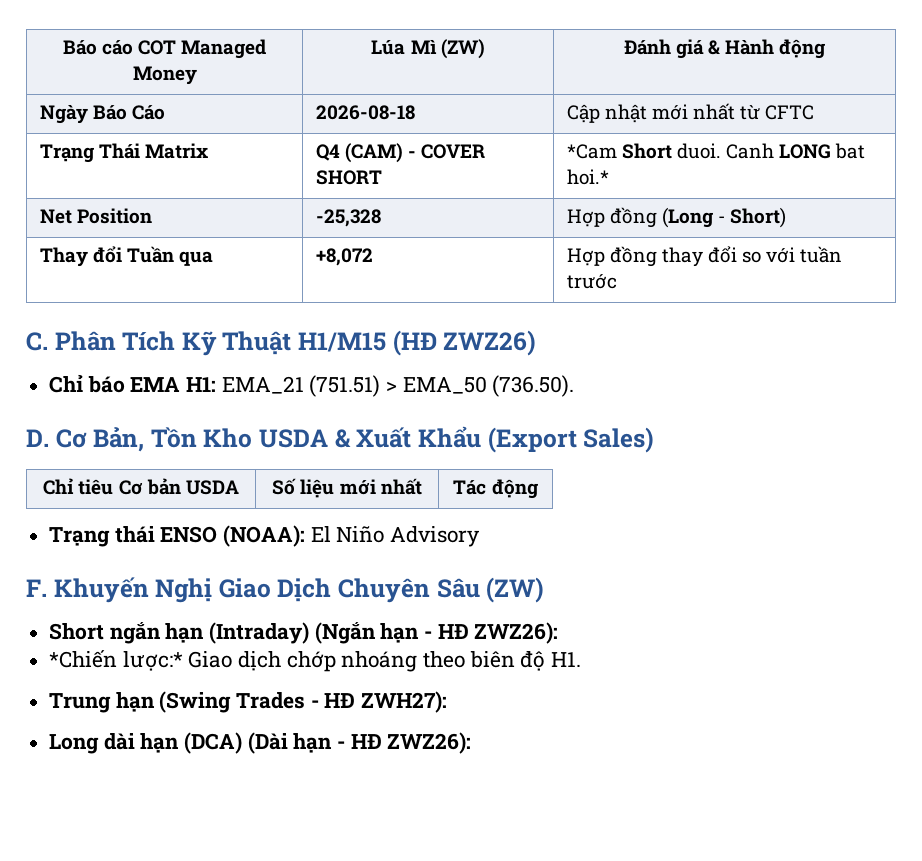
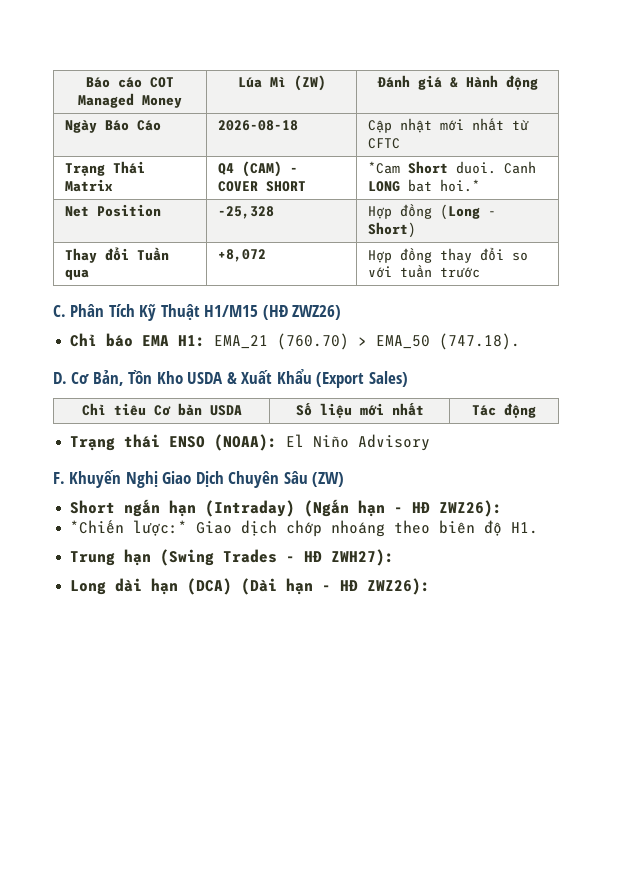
[309,375,381,397] (751.51) -> [277,333,350,350] (760.70)
[492,375,575,397] (736.50). -> [439,333,521,350] (747.18).

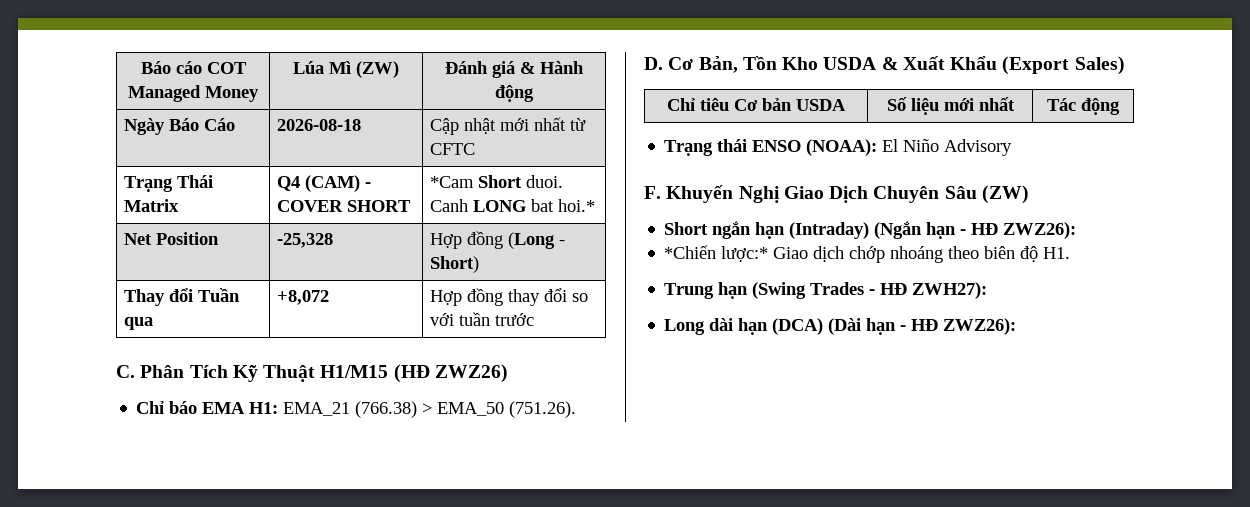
[277,333,350,350] (760.70) -> [355,401,418,418] (766.38)
[439,333,521,350] (747.18). -> [509,401,577,418] (751.26).

